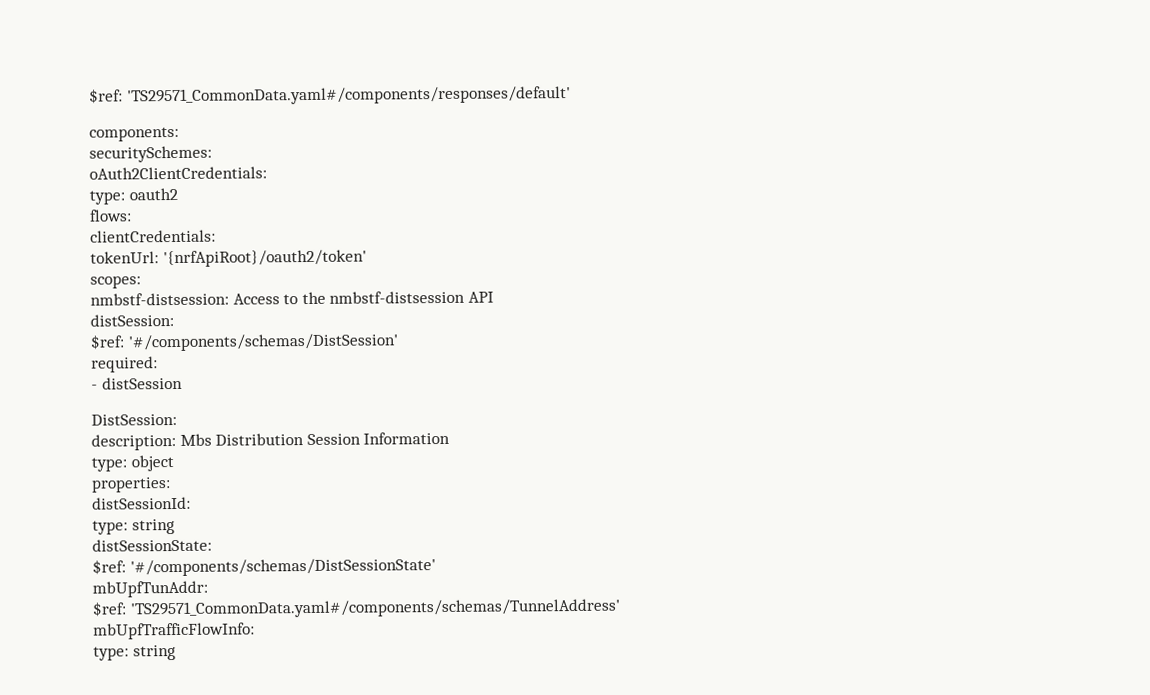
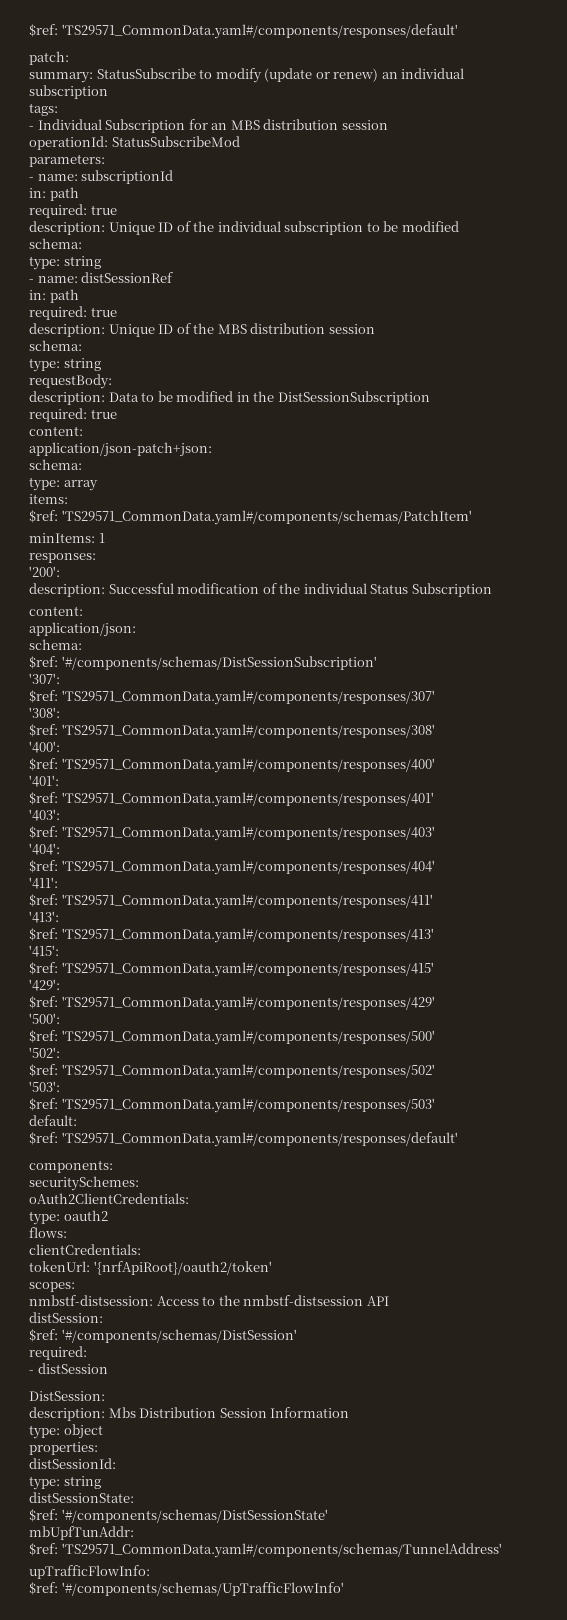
[89,86,571,106] $ref: 'TS29571_CommonData.yaml#/components/responses/default' -> [29,24,458,39] [29,51,69,65] [29,68,465,83] [29,85,108,99] [29,103,58,116] [29,119,388,133] [29,136,240,150] [29,154,105,167] [29,170,174,184] [29,187,79,201] [29,204,117,218] [29,221,459,235] [29,238,82,249] [29,256,101,270] [29,272,174,283] [29,289,79,303] [29,306,117,320] [29,323,375,337] [29,340,82,351] [29,358,101,372] [29,374,112,389] [29,391,430,405] [29,408,117,422] [29,426,83,436] [29,442,212,457] [29,459,82,470] [29,477,98,491] [29,494,68,504] [29,510,472,525] [29,533,105,543] [29,553,96,563] [29,566,60,577] [29,583,492,597] [29,606,83,616] [29,622,136,637] [29,639,82,650] [29,656,377,670] [29,673,60,684] [29,690,435,705] [29,707,60,718] [29,724,435,739] [29,741,60,753] [29,758,435,773] [29,775,59,787] [29,792,434,807] [29,809,60,821] [29,826,435,841] [29,843,60,855] [29,860,435,875] [29,877,58,889] [29,894,433,909] [29,911,59,923] [29,928,434,943] [29,945,59,957] [29,962,434,977] [29,979,60,991] [29,996,435,1011] [29,1013,60,1024] [29,1030,435,1045] [29,1047,60,1058] [29,1064,435,1079] [29,1081,60,1092] [29,1098,435,1113] [29,1115,77,1126] [29,1132,458,1147] $ref: 'TS29571_CommonData.yaml#/components/responses/default' // patch: // summary: StatusSubscribe to modify (update or renew) an individual subscription // tags: // - Individual Subscription for an MBS distribution session // operationId: StatusSubscribeMod // parameters: // - name: subscriptionId // in: path // required: true // description: Unique ID of the individual subscription to be modified // schema: // type: string // - name: distSessionRef // in: path // required: true // description: Unique ID of the MBS distribution session // schema: // type: string // requestBody: // description: Data to be modified in the DistSessionSubscription // required: true // content: // application/json-patch+json: // schema: // type: array // items: // $ref: 'TS29571_CommonData.yaml#/components/schemas/PatchItem' // minItems: 1 // responses: // '200': // description: Successful modification of the individual Status Subscription // content: // application/json: // schema: // $ref: '#/components/schemas/DistSessionSubscription' // '307': // $ref: 'TS29571_CommonData.yaml#/components/responses/307' // '308': // $ref: 'TS29571_CommonData.yaml#/components/responses/308' // '400': // $ref: 'TS29571_CommonData.yaml#/components/responses/400' // '401': // $ref: 'TS29571_CommonData.yaml#/components/responses/401' // '403': // $ref: 'TS29571_CommonData.yaml#/components/responses/403' // '404': // $ref: 'TS29571_CommonData.yaml#/components/responses/404' // '411': // $ref: 'TS29571_CommonData.yaml#/components/responses/411' // '413': // $ref: 'TS29571_CommonData.yaml#/components/responses/413' // '415': // $ref: 'TS29571_CommonData.yaml#/components/responses/415' // '429': // $ref: 'TS29571_CommonData.yaml#/components/responses/429' // '500': // $ref: 'TS29571_CommonData.yaml#/components/responses/500' // '502': // $ref: 'TS29571_CommonData.yaml#/components/responses/502' // '503': // $ref: 'TS29571_CommonData.yaml#/components/responses/503' // default: // $ref: 'TS29571_CommonData.yaml#/components/responses/default'
[93,622,255,640] [93,645,176,661] mbUpfTrafficFlowInfo: // type: string -> [29,1565,150,1579] [29,1582,344,1596] upTrafficFlowInfo: // $ref: '#/components/schemas/UpTrafficFlowInfo'

